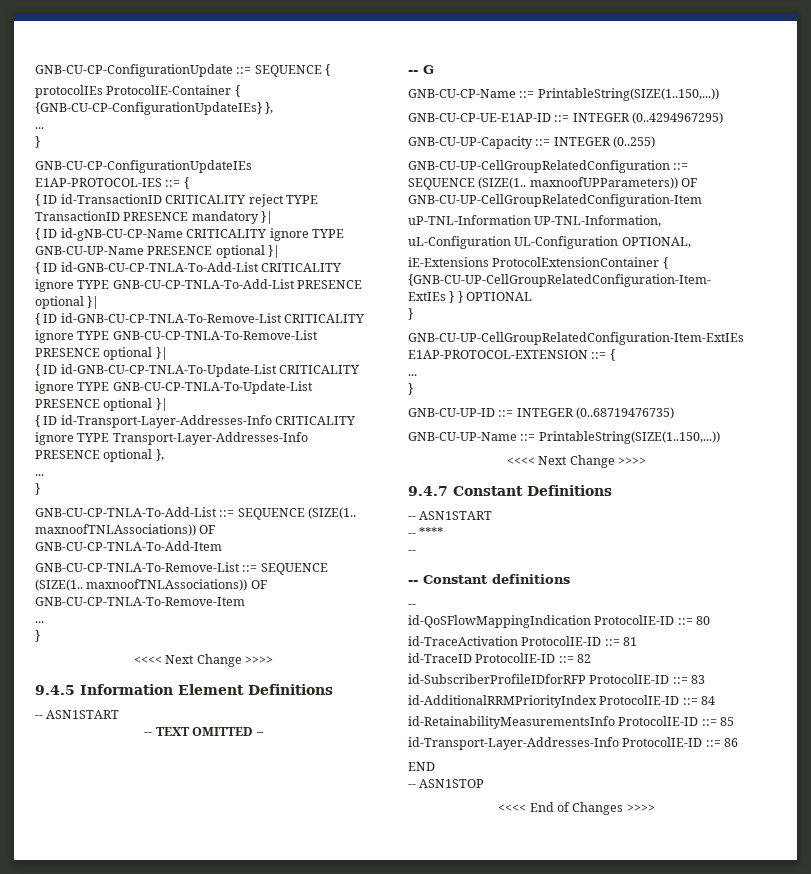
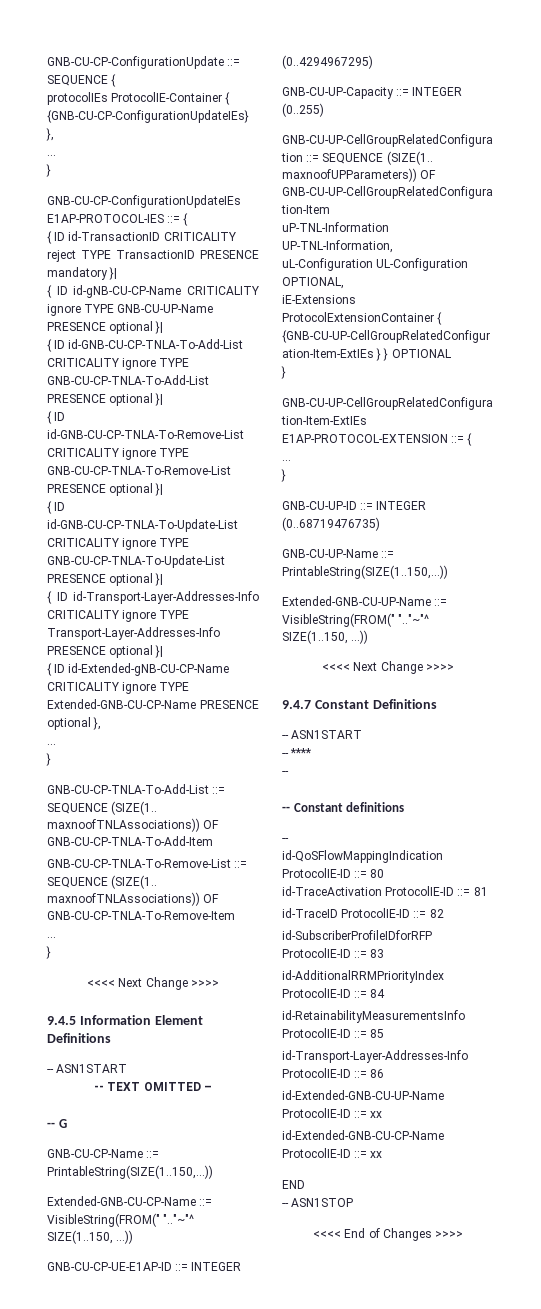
(153, 455) none -> [155,645,164,658] [47,663,230,676] [47,682,190,694] [47,699,259,709] [47,717,91,730] }| // { ID id-Extended-gNB-CU-CP-Name CRITICALITY ignore TYPE Extended-GNB-CU-CP-Name PRESENCE optional
(719, 94) none -> [47,1196,213,1206] [47,1213,195,1227] [47,1230,134,1244] // Extended-GNB-CU-CP-Name ::= VisibleString(FROM(" ".."~"^ SIZE(1..150, ...))
(720, 437) none -> [282,596,448,606] [282,613,430,627] [282,630,369,644] // Extended-GNB-CU-UP-Name ::= VisibleString(FROM(" ".."~"^ SIZE(1..150, ...))
(739, 742) none -> [282,1090,444,1100] [282,1108,383,1118] [282,1130,444,1140] [282,1148,383,1158] // id-Extended-GNB-CU-UP-Name ProtocolIE-ID ::= xx // id-Extended-GNB-CU-CP-Name ProtocolIE-ID ::= xx

